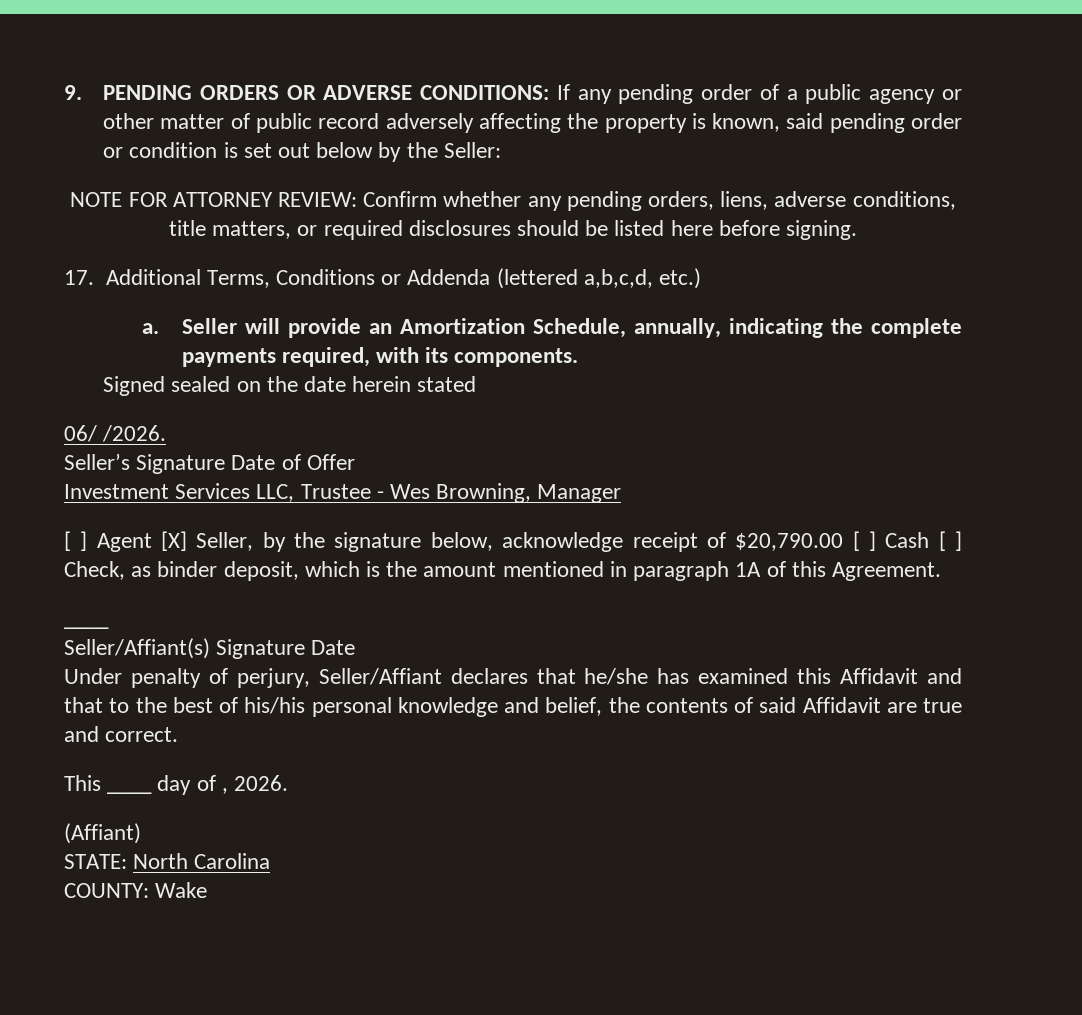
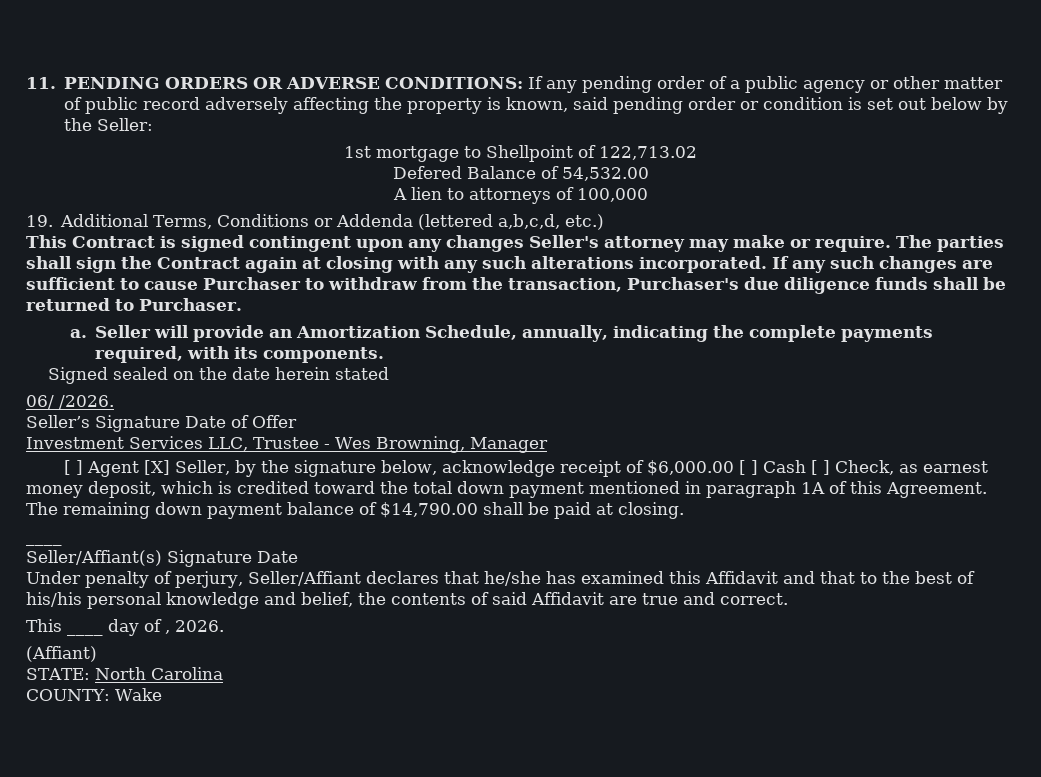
[64,85,82,100] 9. -> [26,77,56,89] 11.
[70,191,956,211] [168,220,858,240] [64,270,94,285] NOTE FOR ATTORNEY REVIEW: Confirm whether any pending orders, liens, adverse conditions, title matters, or required disclosures should be listed here before signing. // 17. -> [344,145,697,162] [392,166,649,181] [392,187,648,204] [26,215,53,227] 1st mortgage to Shellpoint of 122,713.02 // Defered Balance of 54,532.00 // A lien to attorneys of 100,000 // 19.
(701, 278) none -> [26,235,1004,252] [26,256,993,273] [26,277,1006,294] [26,298,242,311] // This Contract is signed contingent upon any changes Seller's attorney may make or require. The parties shall sign the Contract again at closing with any such alterations incorporated. If any such changes are sufficient to cause Purchaser to withdraw from the transaction, Purchaser's due diligence funds shall be returned to Purchaser.
[735,533,844,551] $20,790.00 -> [647,460,735,476] $6,000.00
[157,561,218,577] binder -> [923,461,989,473] [26,485,83,498] earnest money
[386,561,497,577] the amount -> [237,481,584,498] credited toward the total down payment
(941, 571) none -> [26,502,684,519] The remaining down payment balance of $14,790.00 shall be paid at closing.

